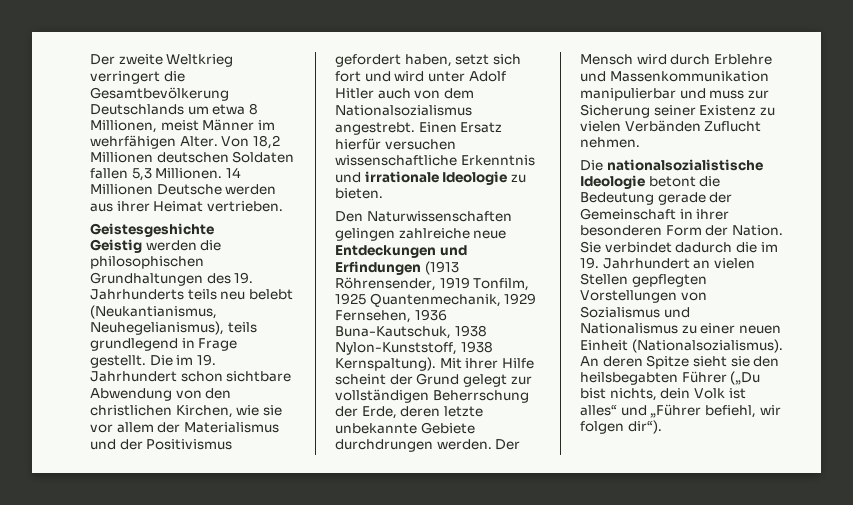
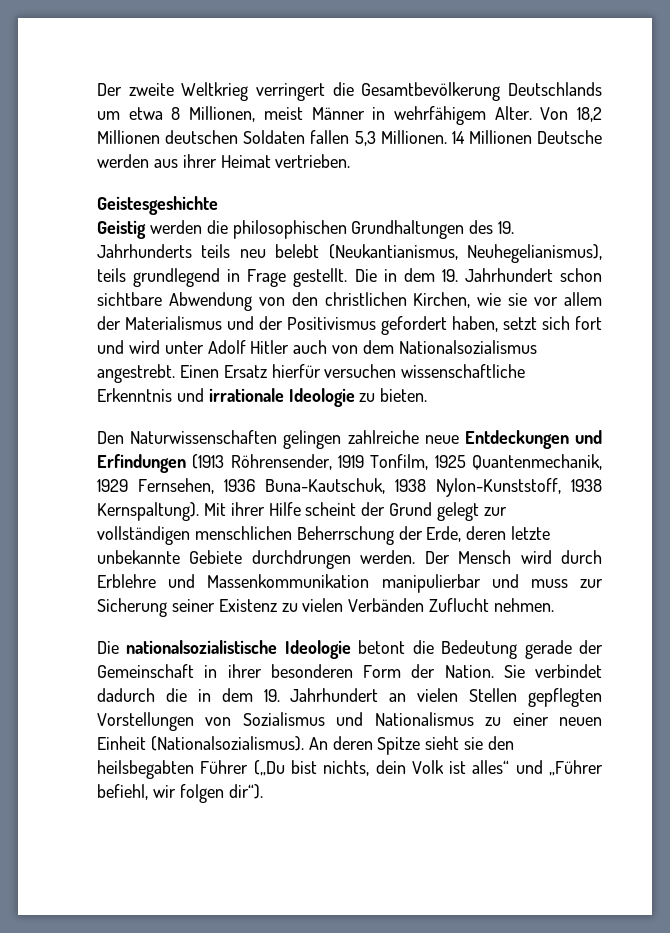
[257,120,275,130] [90,135,176,149] im wehrfähigen -> [372,106,486,125] in wehrfähigem
[176,355,194,365] im -> [383,268,435,282] in dem
(429, 396) none -> [194,526,292,540] menschlichen
[760,242,778,252] im -> [197,688,253,702] in dem

